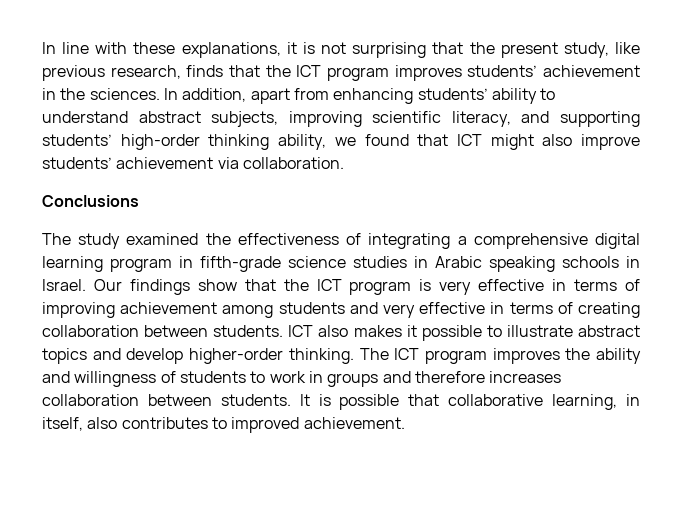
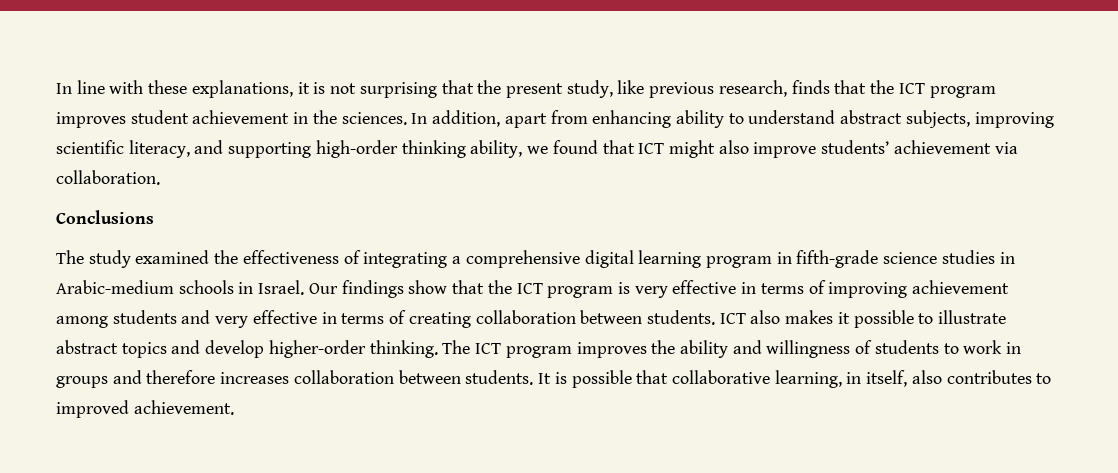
[467,65,538,77] students’ -> [130,110,189,124] student
[417,88,488,100] students’ -> (672, 119) none
[42,134,112,146] students’ -> (312, 150) none
[435,256,555,272] Arabic speaking -> [56,280,174,294] Arabic-medium

